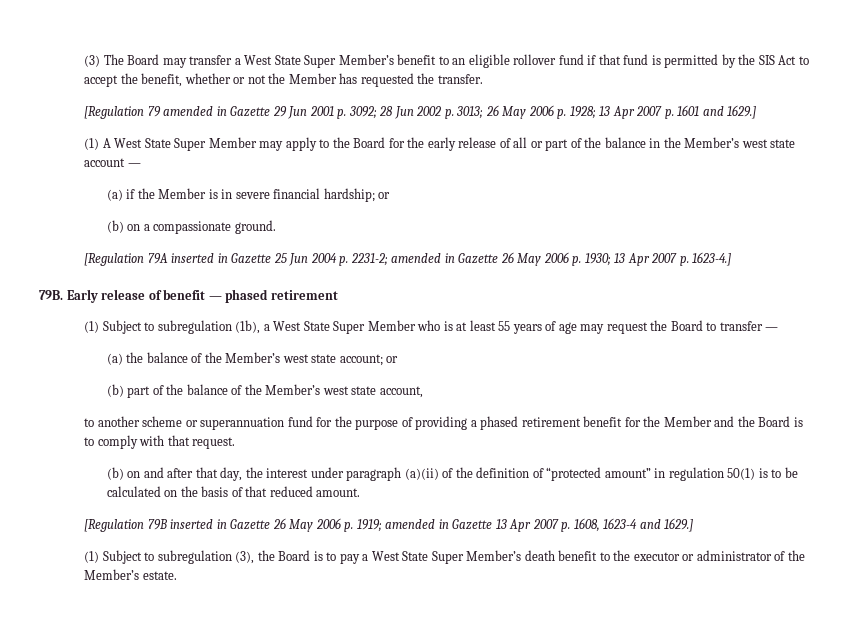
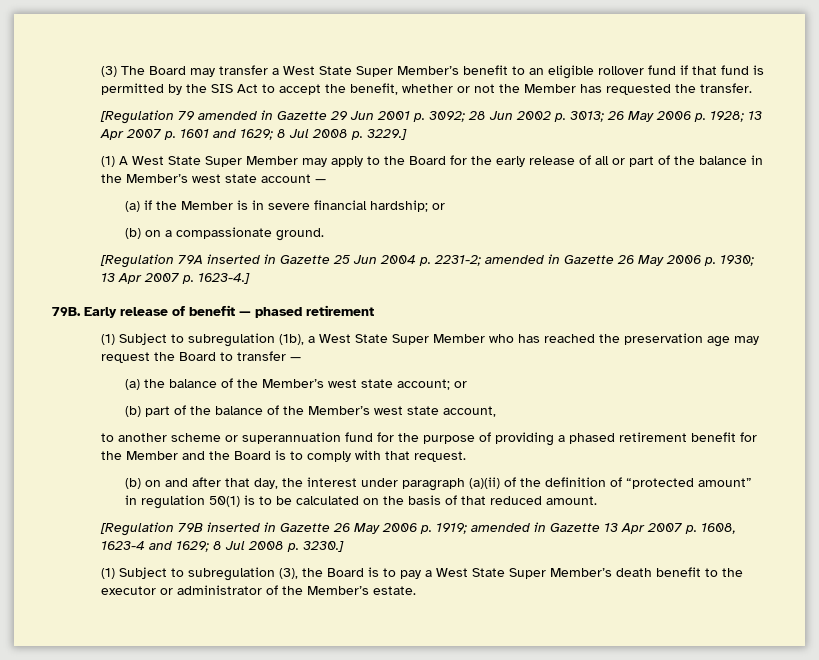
[727,105,757,119] 1629.] -> [239,129,407,140] 1629; 8 Jul 2008 p. 3229.]
[443,320,557,334] is at least 55 years of -> [517,333,703,345] has reached the preservation
[664,518,694,532] 1629.] -> [175,541,344,552] 1629; 8 Jul 2008 p. 3230.]

